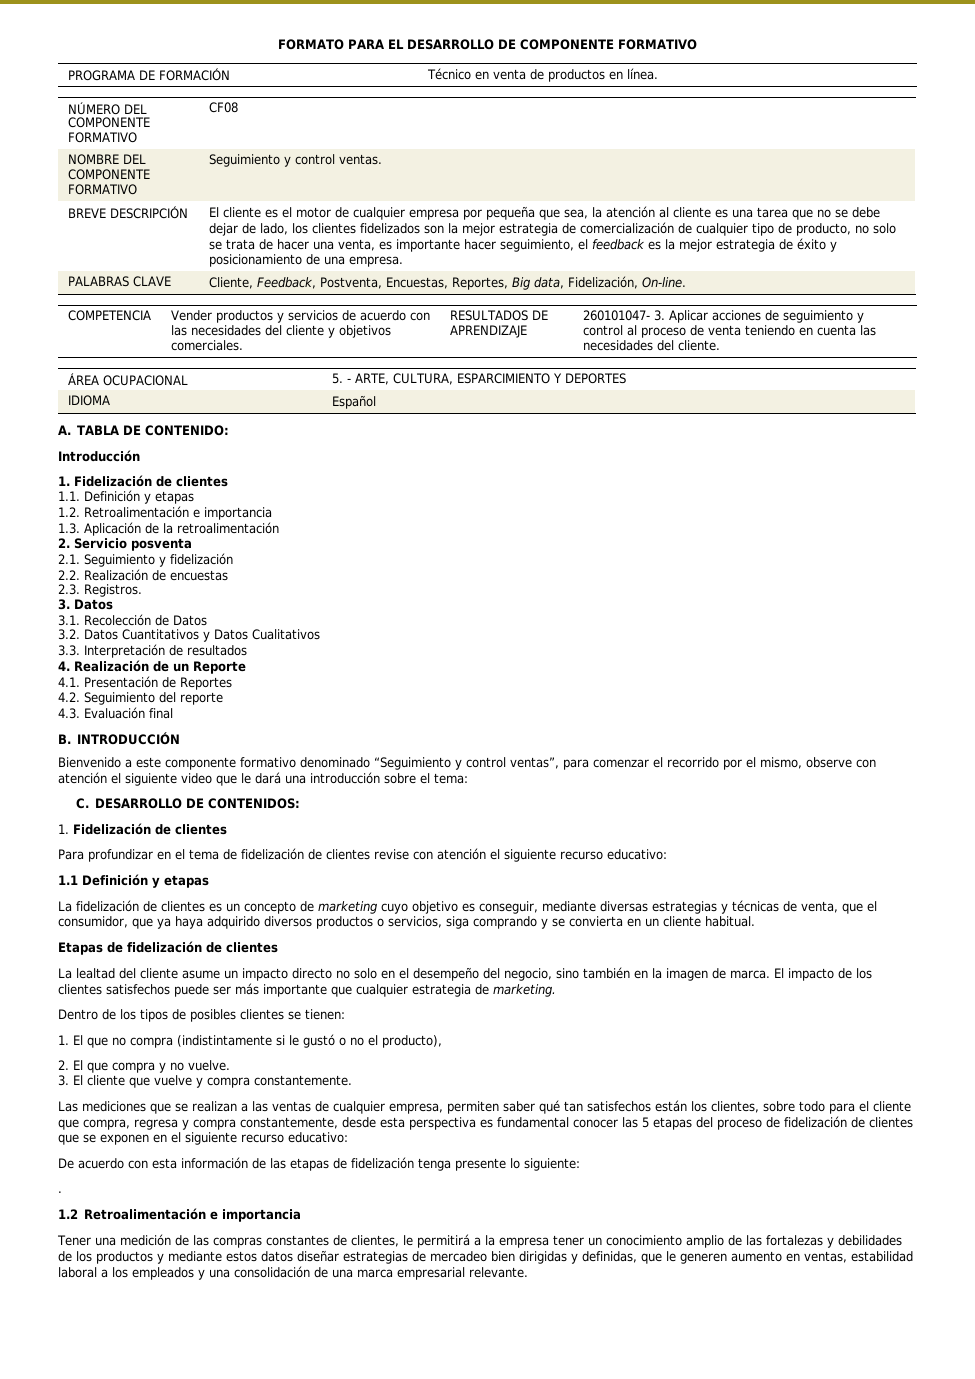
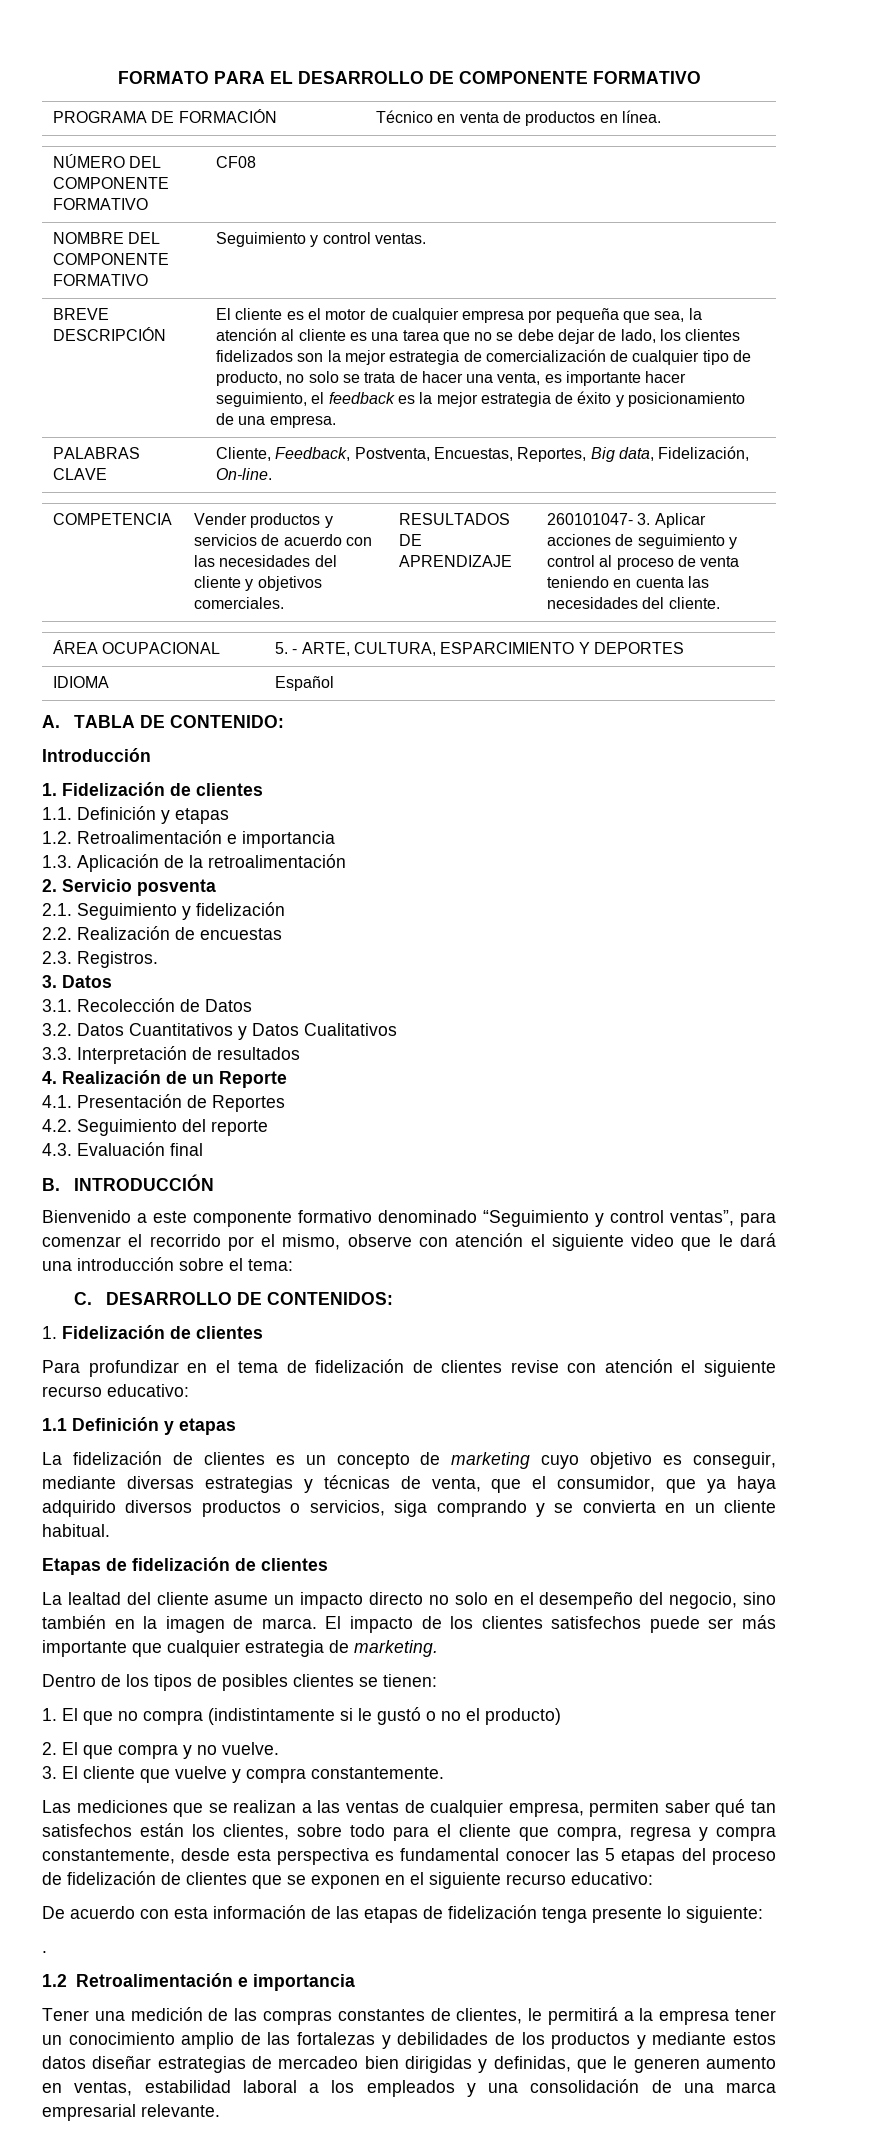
[382,1035,442,1048] producto), -> [485,1708,561,1725] producto)

